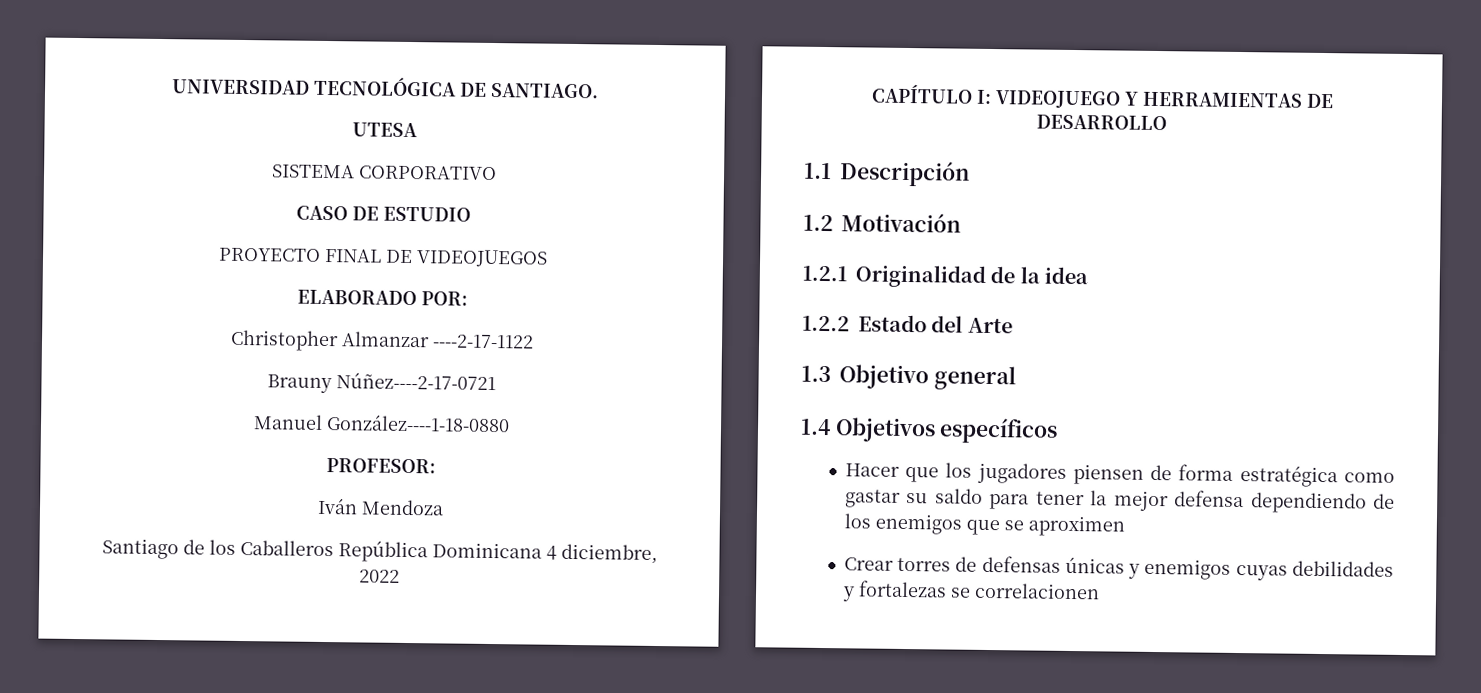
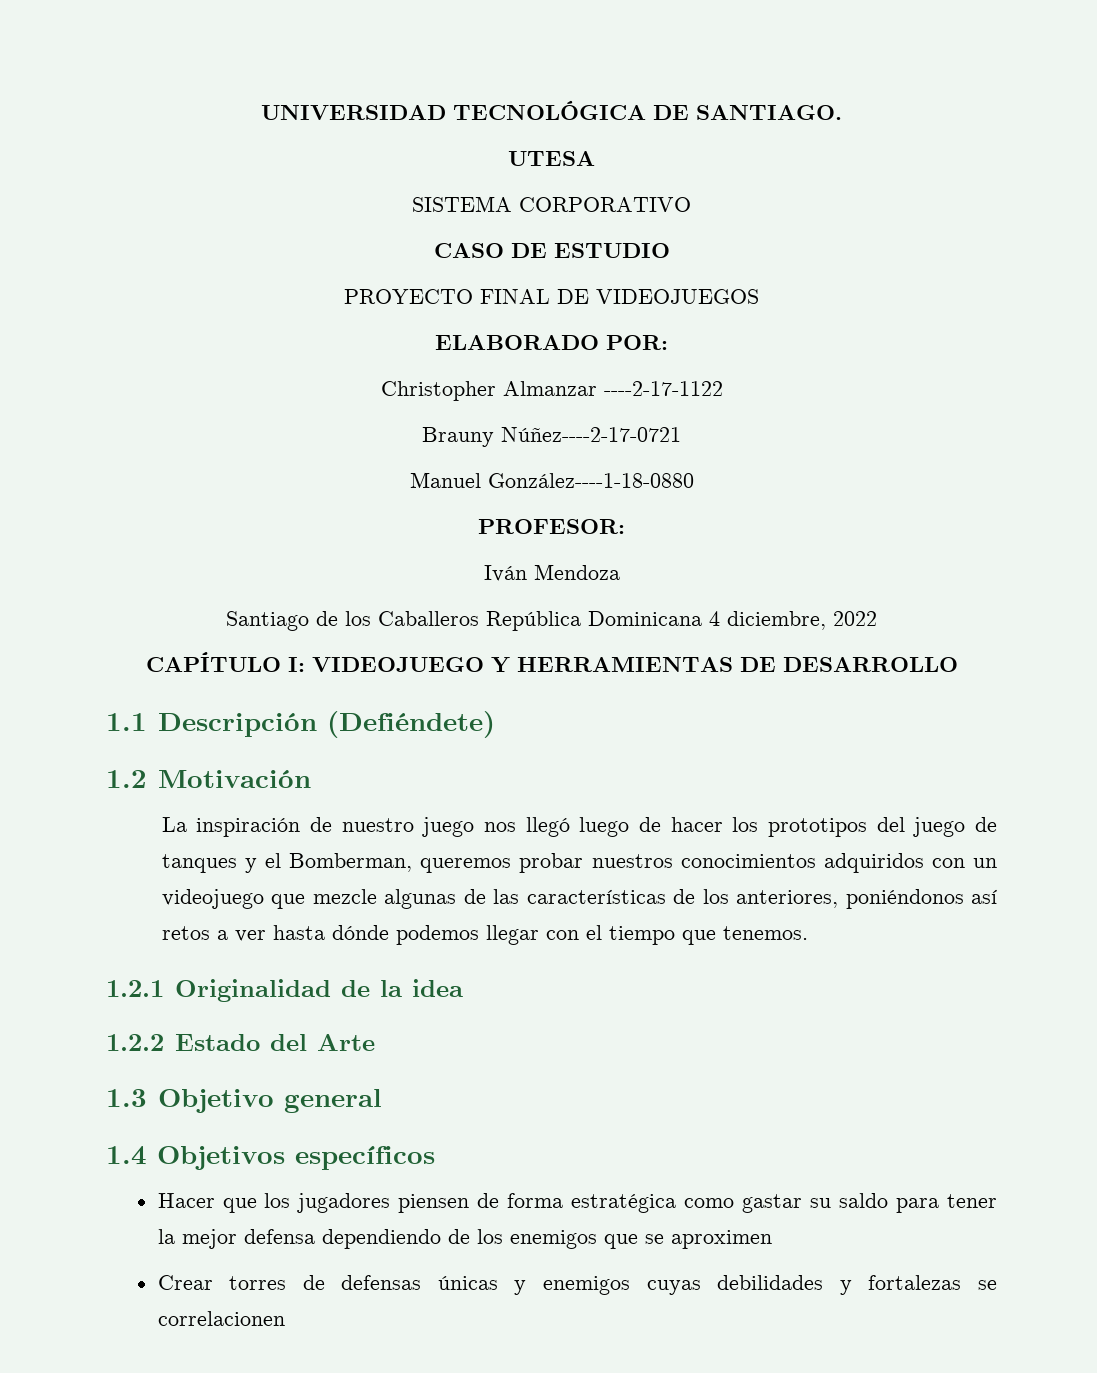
(970, 173) none -> [326,711,495,738] (Defiéndete)
(961, 222) none -> [161,817,998,837] [161,853,998,873] [161,889,997,909] [161,925,808,945] // La inspiración de nuestro juego nos llegó luego de hacer los prototipos del juego de tanques y el Bomberman, queremos probar nuestros conocimientos adquiridos con un videojuego que mezcle algunas de las características de los anteriores, poniéndonos así retos a ver hasta dónde podemos llegar con el tiempo que tenemos.

